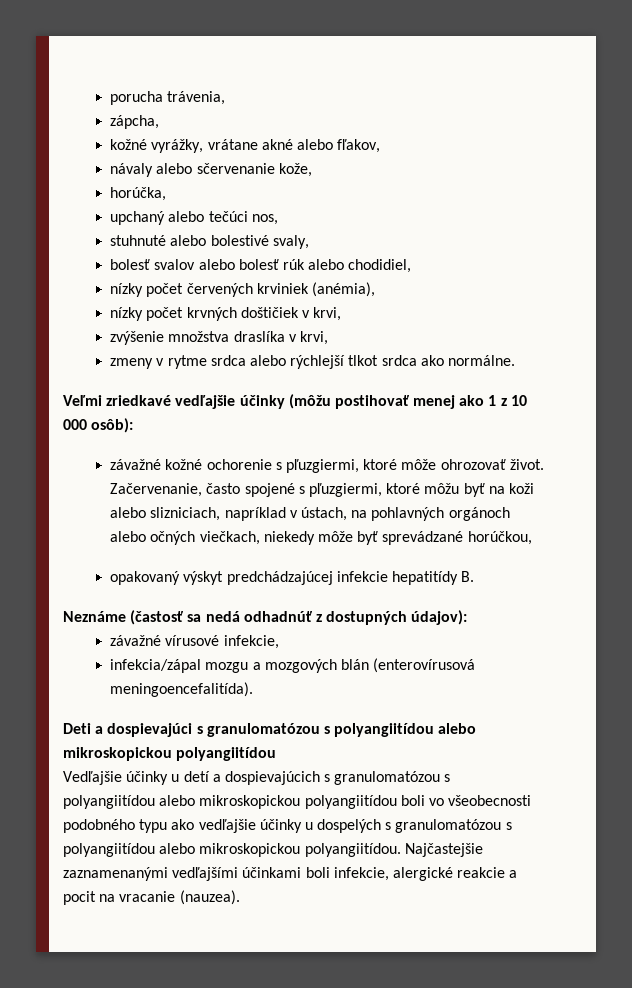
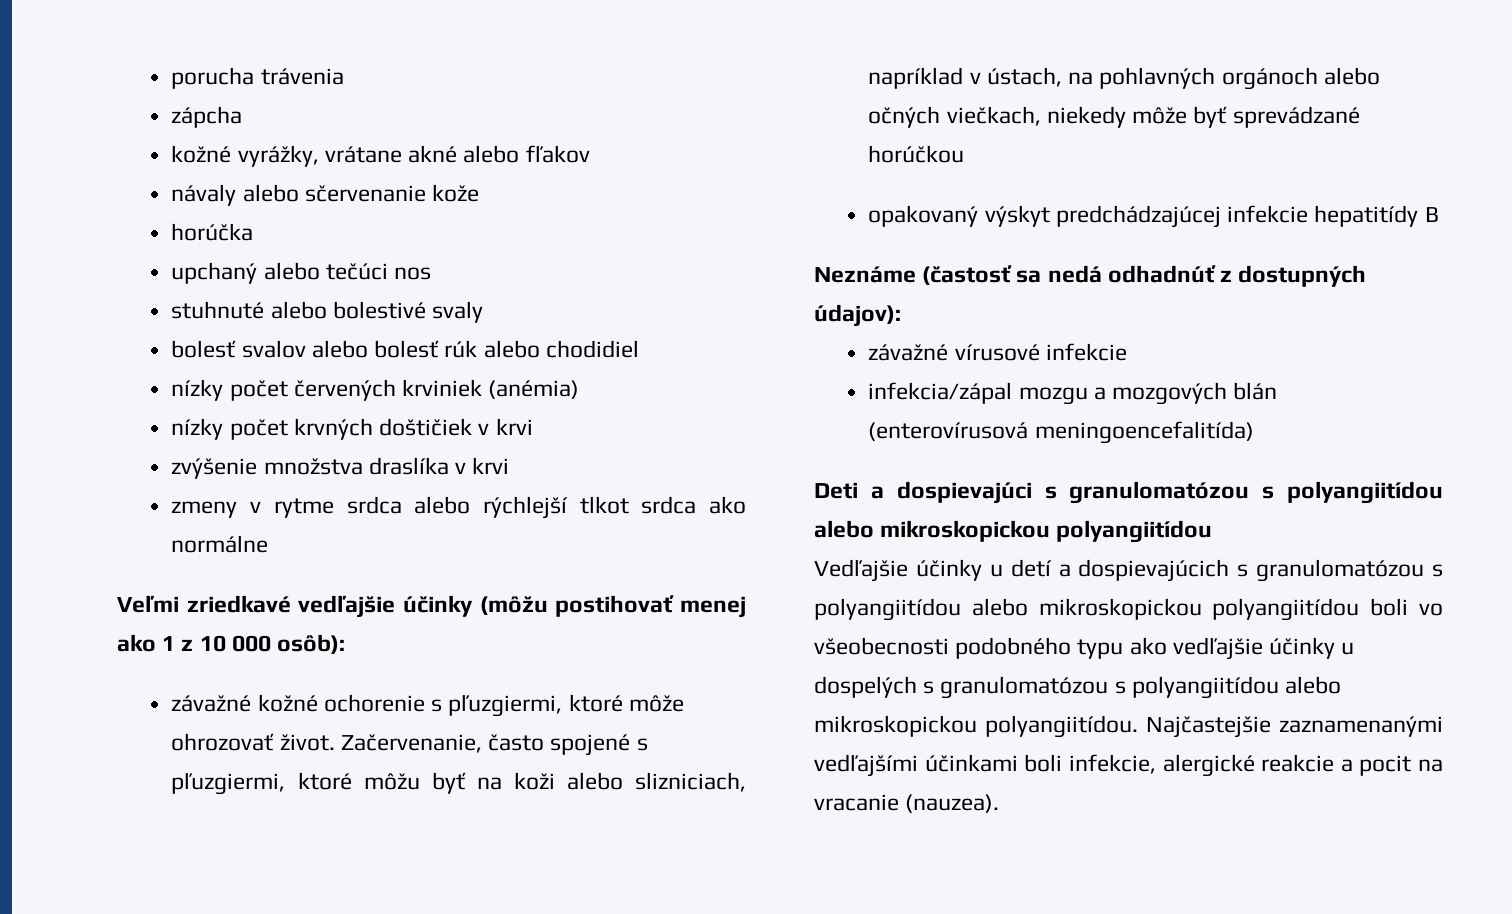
[167,91,226,105] [110,115,160,129] trávenia, // zápcha, -> [260,68,344,85] [171,106,243,128] trávenia // zápcha
[337,139,381,153] fľakov, -> [525,145,590,163] fľakov
[278,163,312,177] [110,187,167,201] kože, // horúčka, -> [432,184,480,202] [171,223,254,241] kože // horúčka
[251,214,278,225] nos, -> [394,267,432,280] nos
[272,235,309,249] svaly, -> [432,301,484,323] svaly
[348,259,412,273] chodidiel, -> [545,340,639,358] chodidiel
[312,282,376,297] (anémia), -> [488,380,580,399] (anémia)
[313,307,342,321] krvi, -> [495,418,533,435] krvi
[300,331,329,345] krvi, -> [472,457,510,474] krvi
[447,355,515,366] normálne. -> [171,535,269,553] normálne
[467,531,532,545] horúčkou, -> [868,145,965,163] horúčkou
[461,571,475,582] B. -> [1424,207,1439,222] B
[223,635,279,649] infekcie, -> [1045,343,1127,361] infekcie
[110,682,254,697] meningoencefalitída). -> [1034,421,1254,444] meningoencefalitída)

